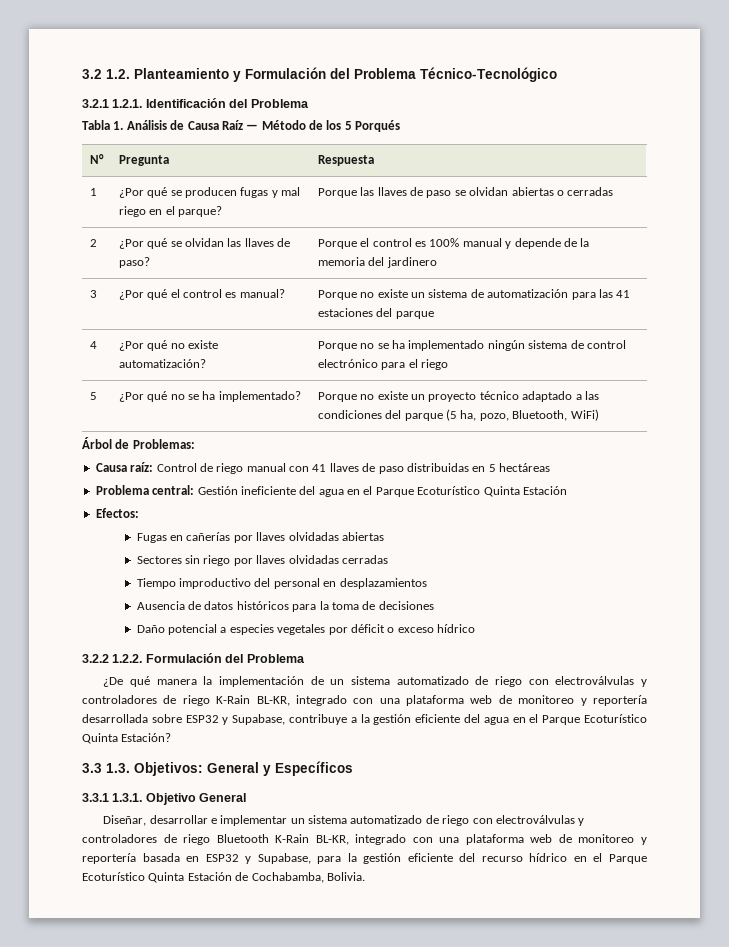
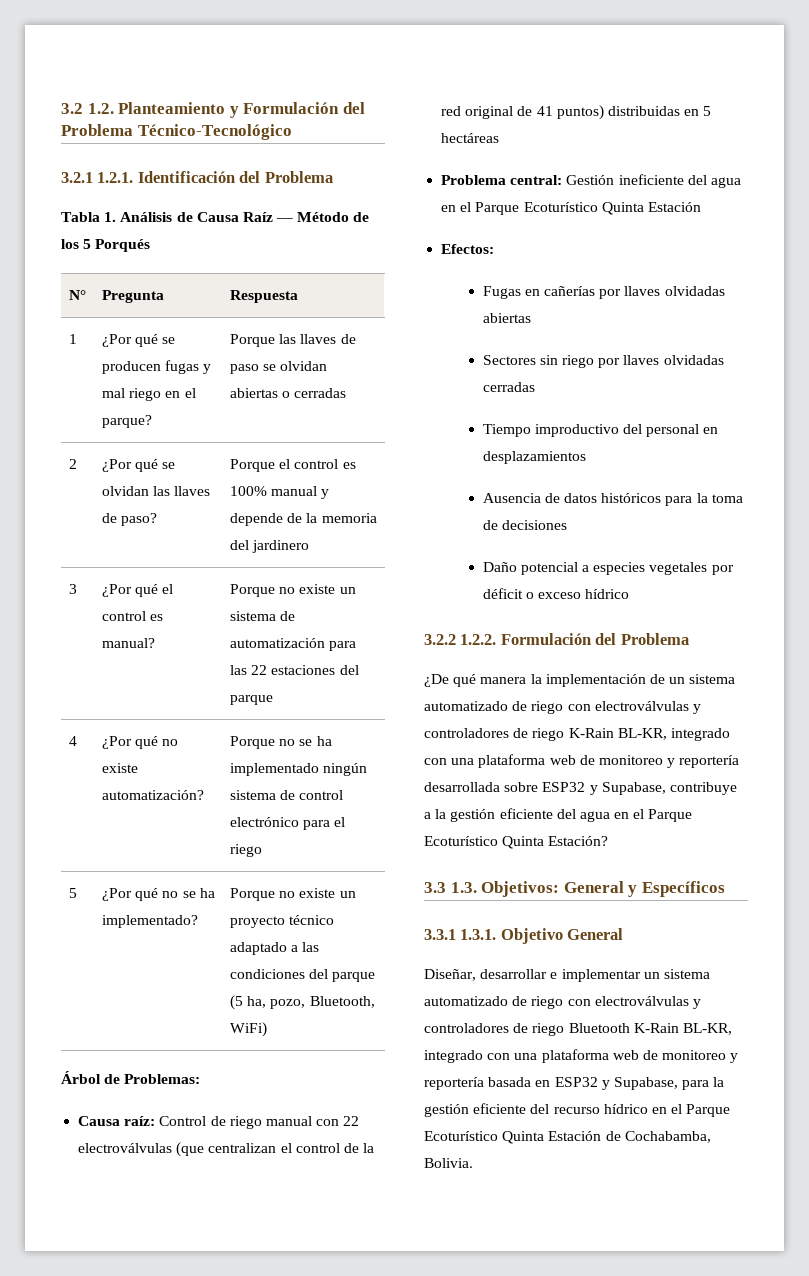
[616,290,631,298] 41 -> [251,665,268,675] 22
[312,463,404,474] 41 llaves de paso -> [343,1116,360,1126] [78,1142,375,1157] [441,105,604,120] 22 electroválvulas (que centralizan el control de la red original de 41 puntos)

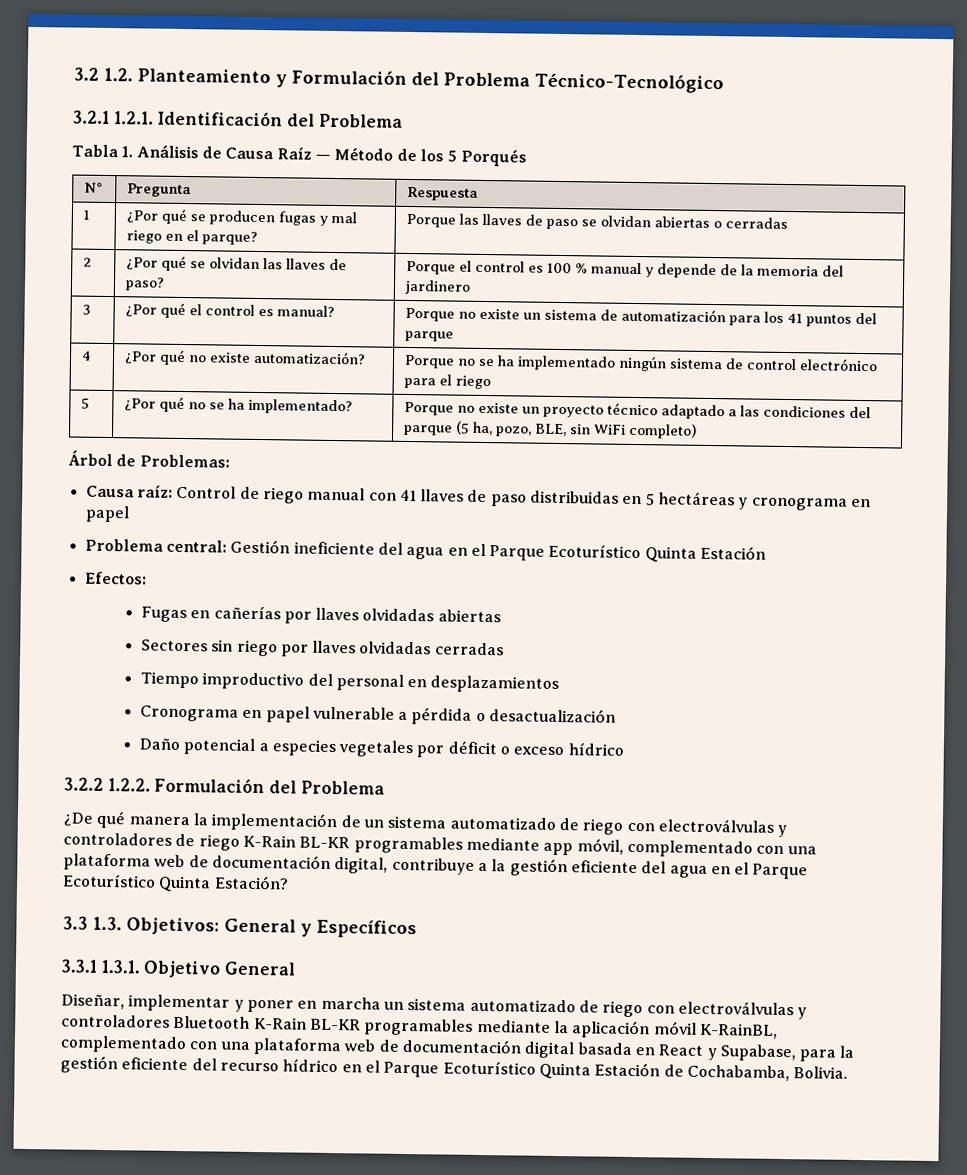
[229,486,267,496] 100% -> [547,262,589,274] 100 %
[229,665,336,675] las 22 estaciones -> [764,311,853,327] los 41 puntos
[309,996,375,1008] [229,1022,267,1037] Bluetooth, WiFi) -> [535,422,698,439] BLE, sin WiFi completo)
[343,1116,360,1126] [78,1142,375,1157] [441,105,604,120] 22 electroválvulas (que centralizan el control de la red original de 41 puntos) -> [399,489,527,507] 41 llaves de paso
(500, 138) none -> [738,497,872,511] [84,505,130,523] y cronograma en papel
[482,493,743,506] [482,520,567,530] Ausencia de datos históricos para la toma de decisiones -> [139,705,617,725] Cronograma en papel vulnerable a pérdida o desactualización
[617,728,730,741] [424,754,740,768] [424,782,666,795] BL-KR, integrado con una plataforma web de monitoreo y reportería desarrollada sobre ESP32 y Supabase, -> [299,836,817,858] [63,853,389,874] BL-KR programables mediante app móvil, complementado con una plataforma web de documentación digital,
[480,969,710,982] [424,996,701,1009] [424,1023,732,1036] [424,1049,739,1063] [424,1077,484,1090] desarrollar e implementar un sistema automatizado de riego con electroválvulas y controladores de riego Bluetooth K-Rain BL-KR, integrado con una plataforma web de monitoreo y reportería -> [128,994,808,1020] [61,1014,778,1039] [60,1035,575,1059] implementar y poner en marcha un sistema automatizado de riego con electroválvulas y controladores Bluetooth K-Rain BL-KR programables mediante la aplicación móvil K-RainBL, complementado con una plataforma web de documentación digital
[554,1077,598,1087] ESP32 -> [658,1044,704,1056] React

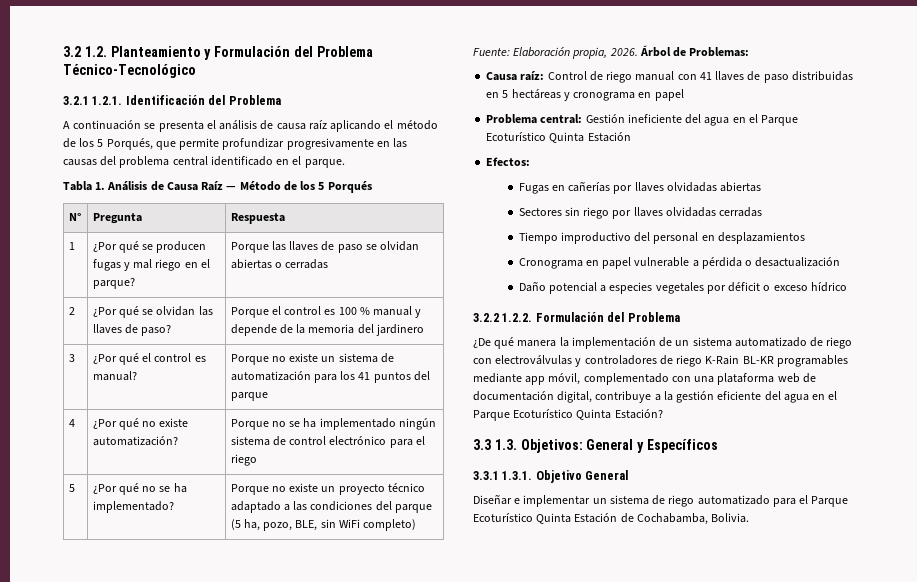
(403, 120) none -> [63,120,438,132] [63,138,408,150] [63,156,345,168] // A continuación se presenta el análisis de causa raíz aplicando el método de los 5 Porqués, que permite profundizar progresivamente en las causas del problema central identificado en el parque.
(698, 430) none -> [473,47,638,59] Fuente: Elaboración propia, 2026.
[61,993,808,1020] [61,1014,778,1039] [60,1035,855,1062] [60,1055,362,1074] Diseñar, implementar y poner en marcha un sistema automatizado de riego con electroválvulas y controladores Bluetooth K-Rain BL-KR programables mediante la aplicación móvil K-RainBL, complementado con una plataforma web de documentación digital basada en React y Supabase, para la gestión eficiente del recurso hídrico en -> [473,494,796,507] Diseñar e implementar un sistema de riego automatizado para

